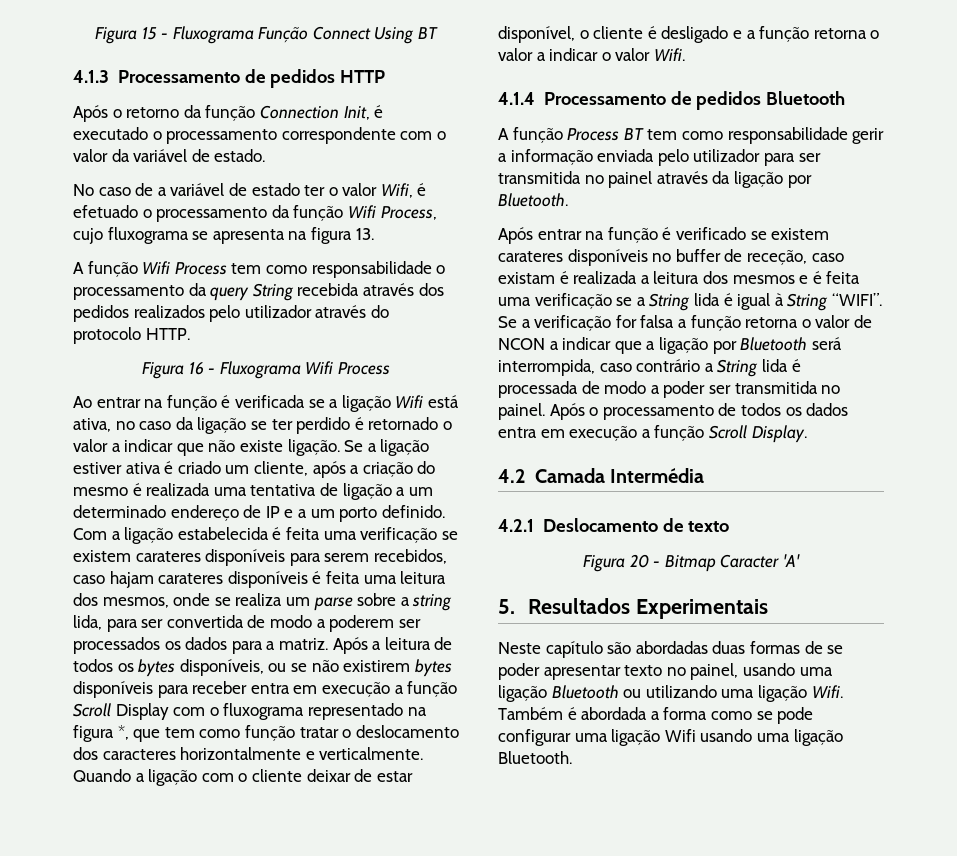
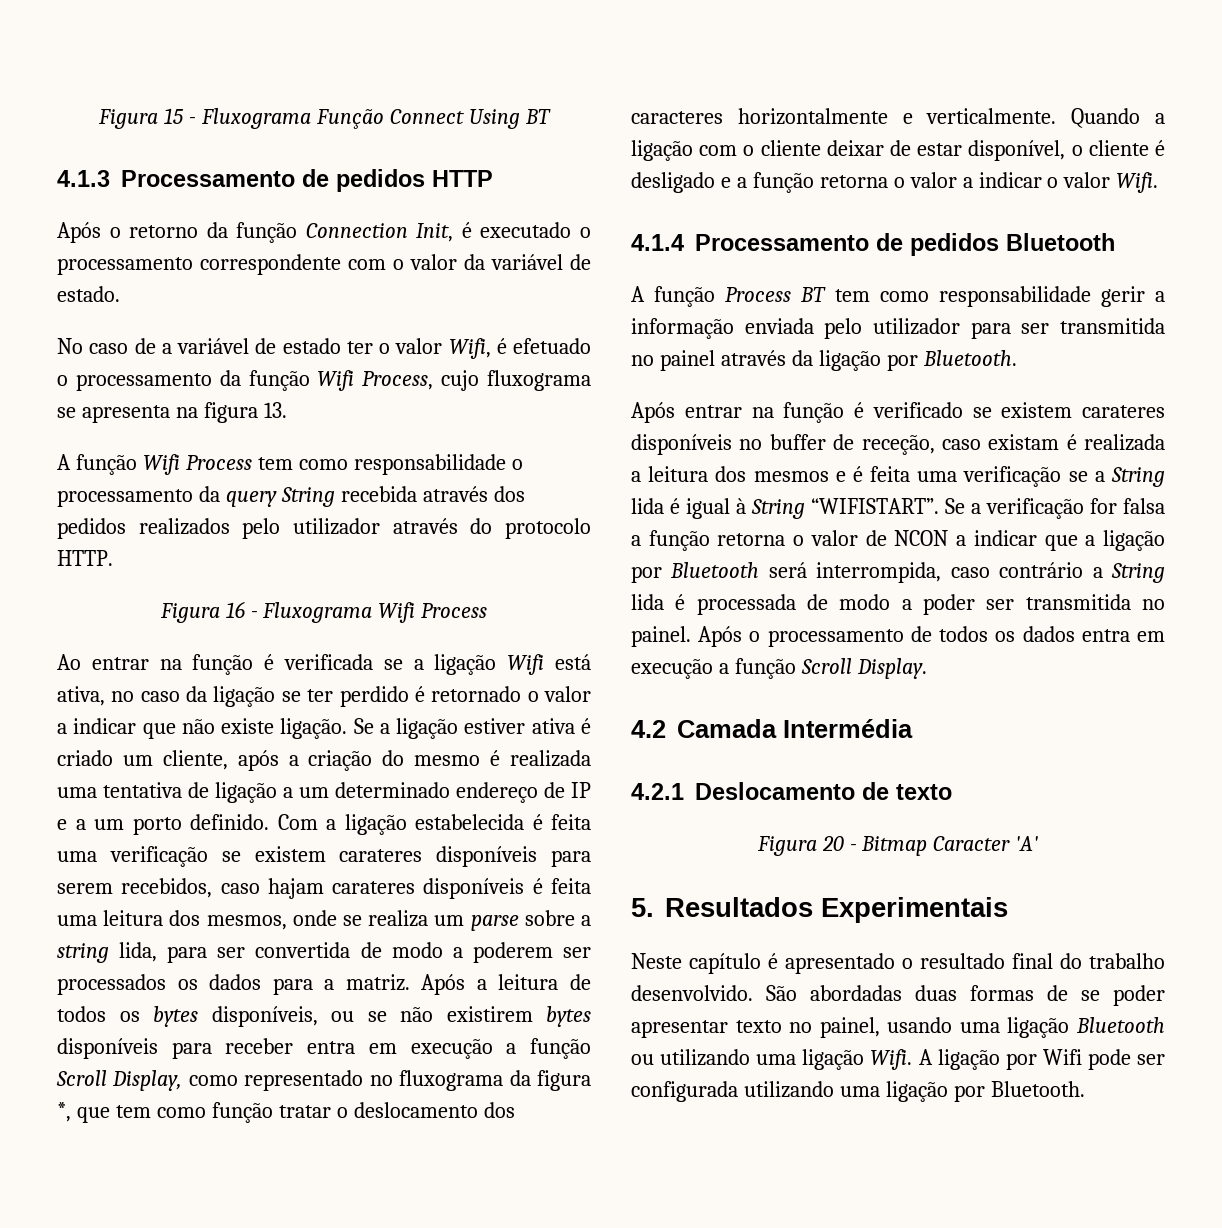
[115,703,427,720] Display com o fluxograma representado na -> [112,1070,531,1091] Display, como representado no fluxograma da
[831,293,882,306] “WIFI”. -> [811,498,939,514] “WIFISTART”.
[607,642,632,654] são -> [768,953,1165,974] [631,985,797,1001] é apresentado o resultado final do trabalho desenvolvido. São
[498,707,814,724] [498,729,843,746] Também é abordada a forma como se pode configurar uma ligação Wifi usando uma ligação -> [918,1049,1165,1070] [631,1081,985,1102] A ligação por Wifi pode ser configurada utilizando uma ligação por

